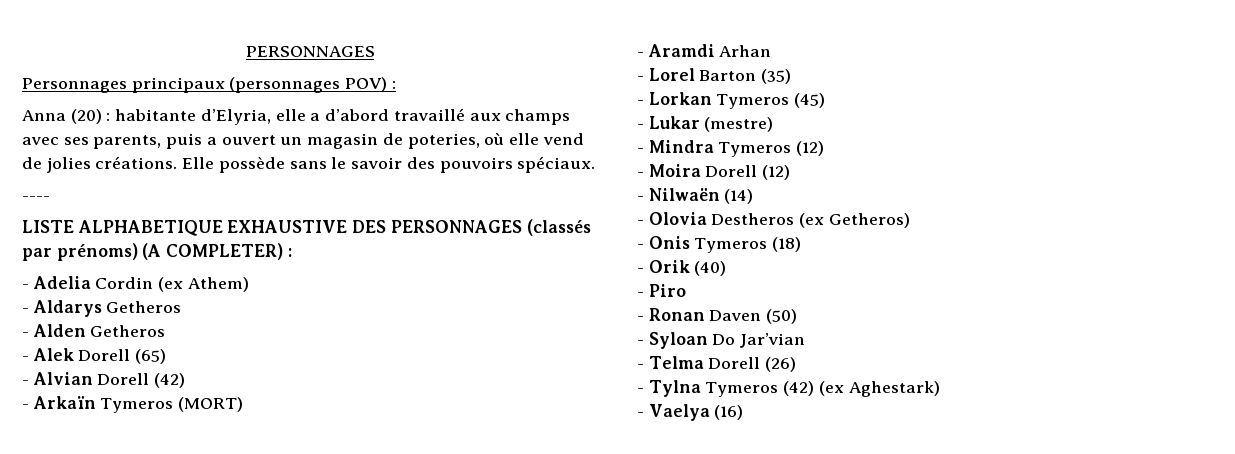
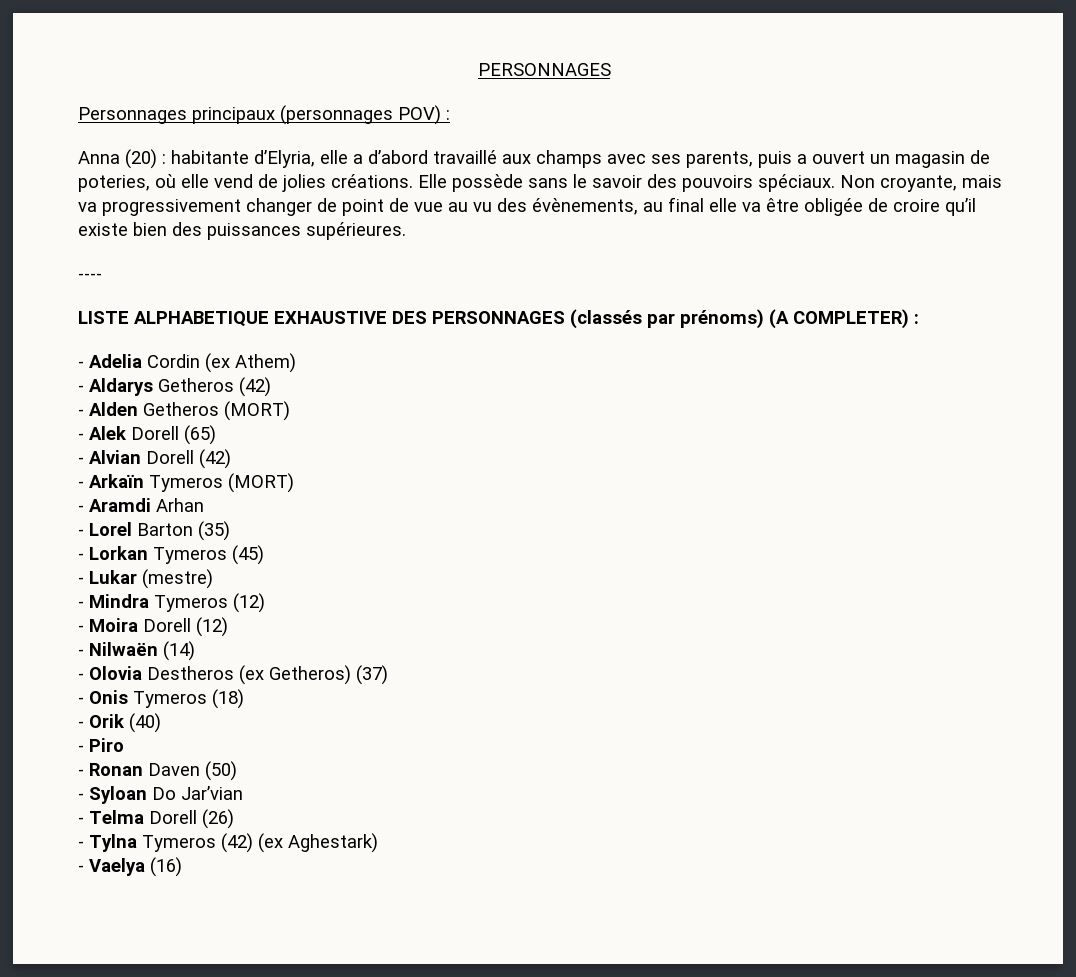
(596, 164) none -> [840,175,1002,192] [78,197,976,216] [78,222,406,240] Non croyante, mais va progressivement changer de point de vue au vu des évènements, au final elle va être obligée de croire qu’il existe bien des puissances supérieures.
(182, 307) none -> [239,377,271,397] (42)
(166, 331) none -> [224,401,290,421] (MORT)
(910, 220) none -> [356,665,388,685] (37)

